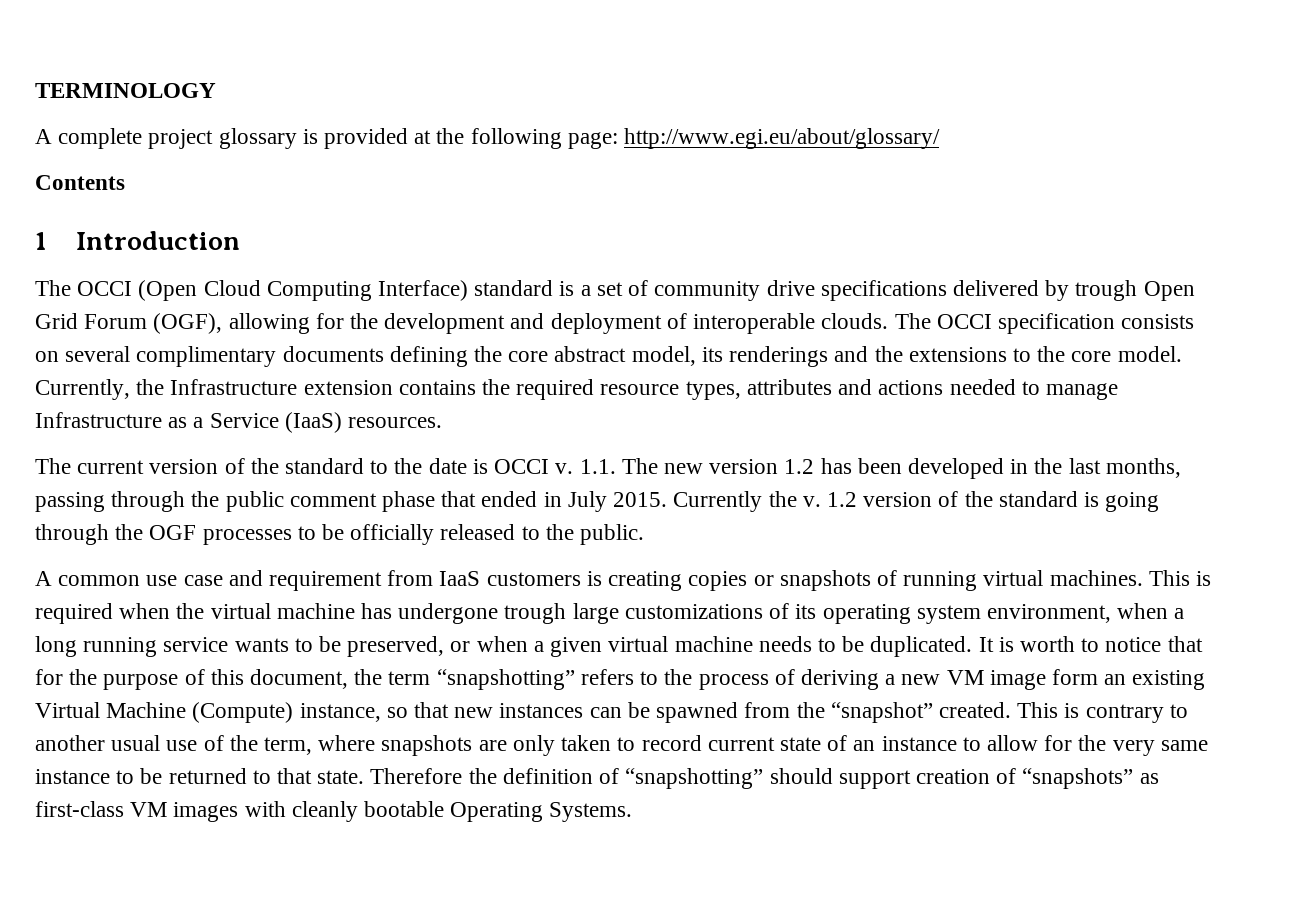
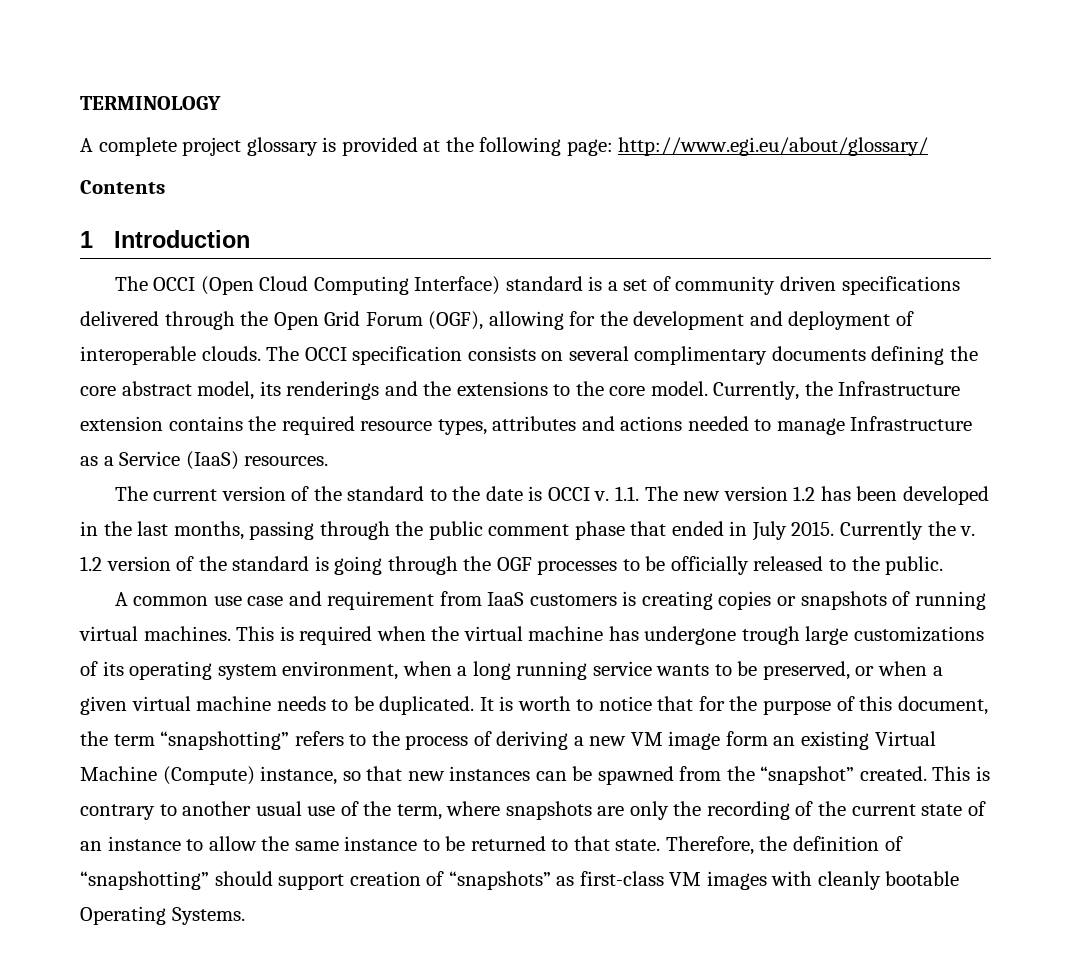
[766,280,815,296] drive -> [779,276,836,291] driven
[1045,280,1138,301] by trough -> [164,311,269,330] through the
[561,735,702,751] taken to record -> [673,801,847,820] the recording of the
[1044,735,1155,756] for the very -> [261,836,290,851] the
[370,768,463,784] Therefore -> [665,836,754,855] Therefore,

